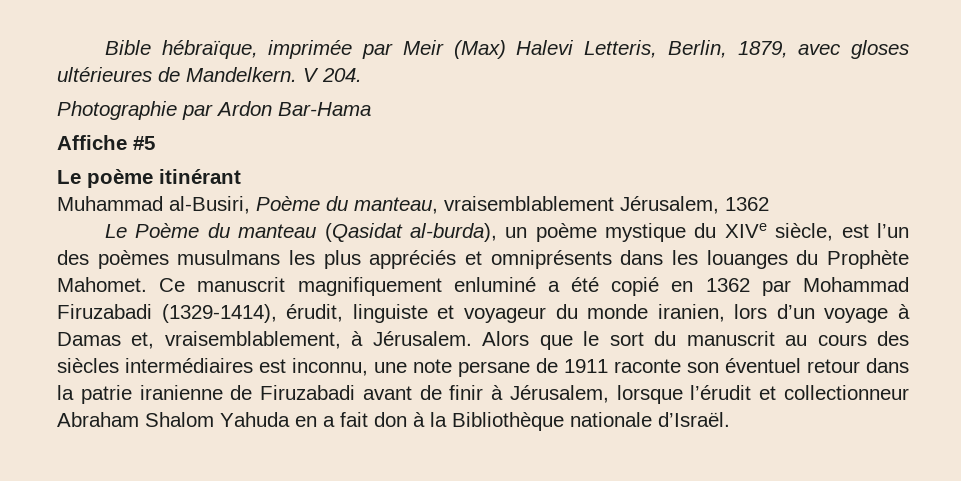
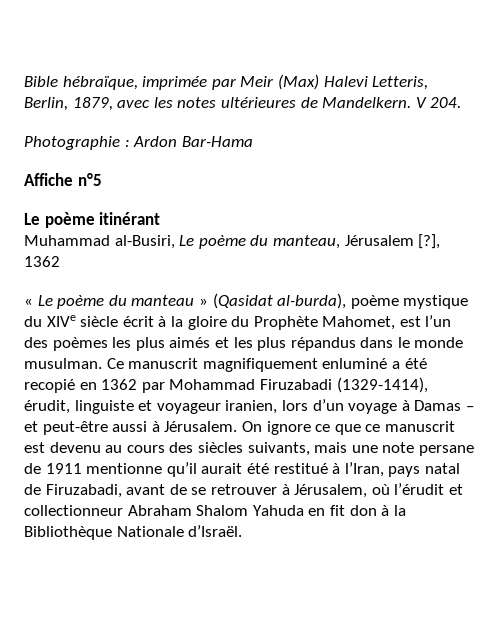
[851,40,909,59] gloses -> [153,97,217,108] les notes
[182,104,213,120] par -> [124,140,130,147] :
[133,136,155,150] #5 -> [77,173,102,186] n°5
[256,196,769,214] [104,223,200,238] Poème du manteau, vraisemblablement Jérusalem, 1362 // Le Poème -> [179,234,441,249] [24,256,60,267] [24,295,105,309] Le poème du manteau, Jérusalem [?], 1362 // « Le poème
(317, 231) none -> [198,298,208,306] »
[505,227,528,238] un -> (347, 301) none
[775,223,834,241] siècle, -> [80,316,396,330] siècle écrit à la gloire du Prophète Mahomet,
[177,250,909,269] [57,277,147,292] musulmans les plus appréciés et omniprésents dans les louanges du Prophète Mahomet. -> [112,337,464,351] [24,358,102,369] les plus aimés et les plus répandus dans le monde musulman.
[611,277,660,296] copié -> [24,379,75,393] recopié
[555,304,649,319] du monde -> (221, 408) none
[131,331,775,350] et, vraisemblablement, à Jérusalem. Alors que le sort du manuscrit -> [465,406,474,411] [24,421,455,435] [24,442,101,453] – et peut-être aussi à Jérusalem. On ignore ce que ce manuscrit est devenu
[125,358,368,376] intermédiaires est inconnu, -> [247,442,348,456] suivants, mais
[614,358,909,373] [57,385,484,404] raconte son éventuel retour dans la patrie iranienne de Firuzabadi avant de finir -> [86,462,460,477] [24,484,277,498] mentionne qu’il aurait été restitué à l’Iran, pays natal de Firuzabadi, avant de se retrouver
[616,385,683,404] lorsque -> [371,484,390,495] où
[323,412,368,427] a fait -> [329,505,345,516] fit
[570,412,652,427] nationale -> [116,526,184,537] Nationale

